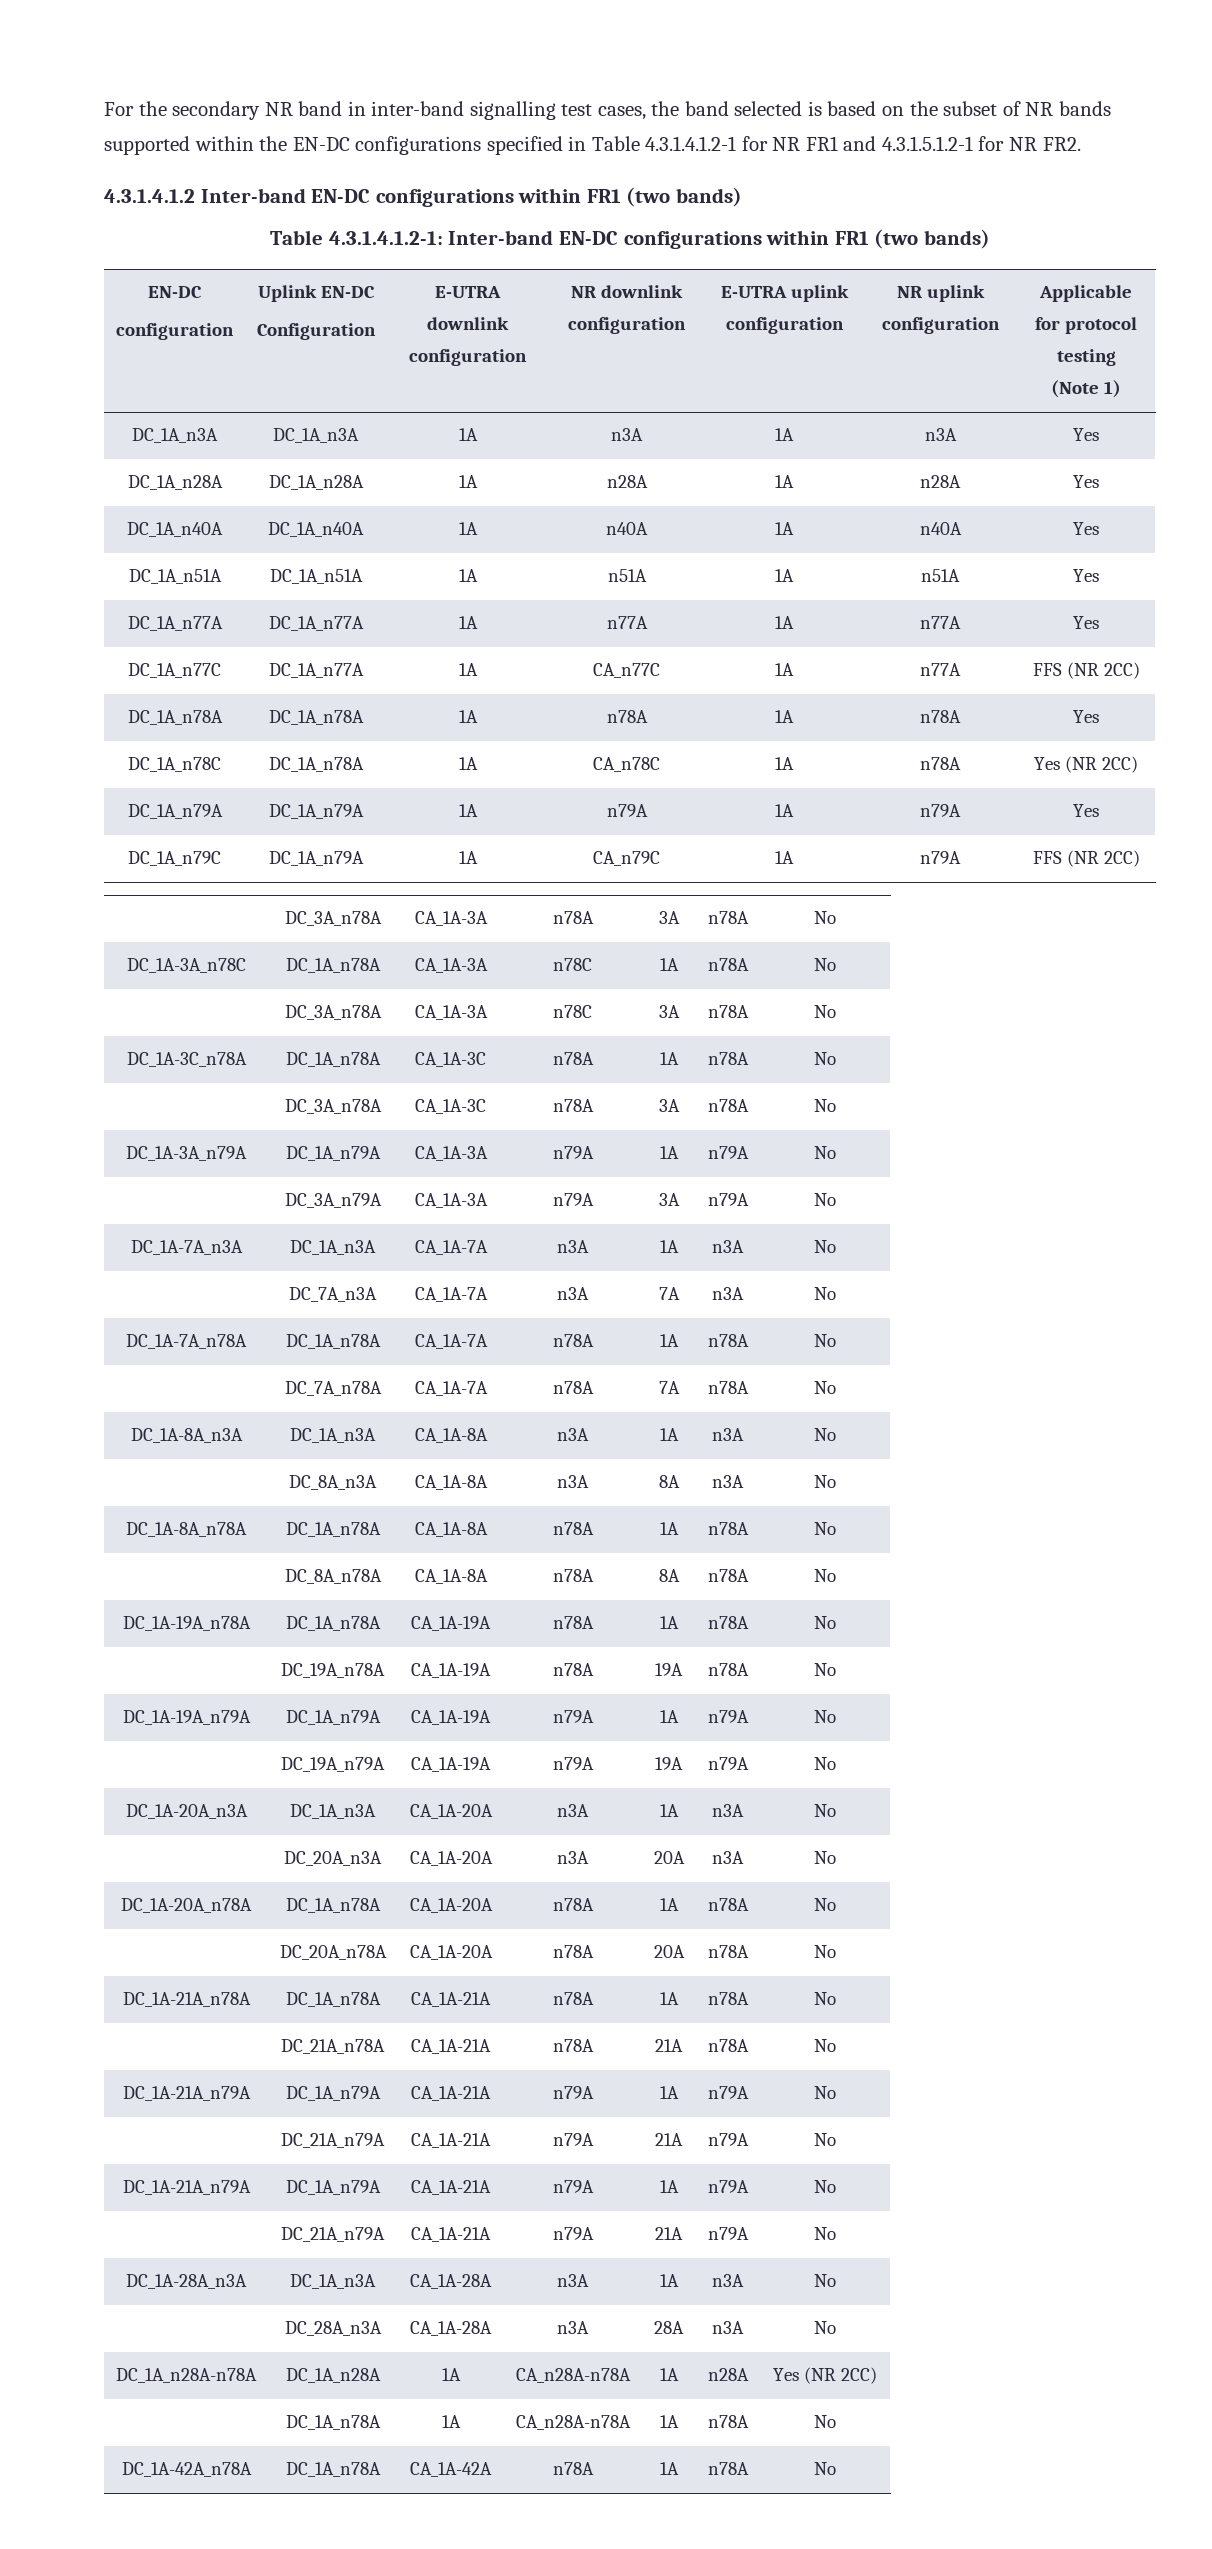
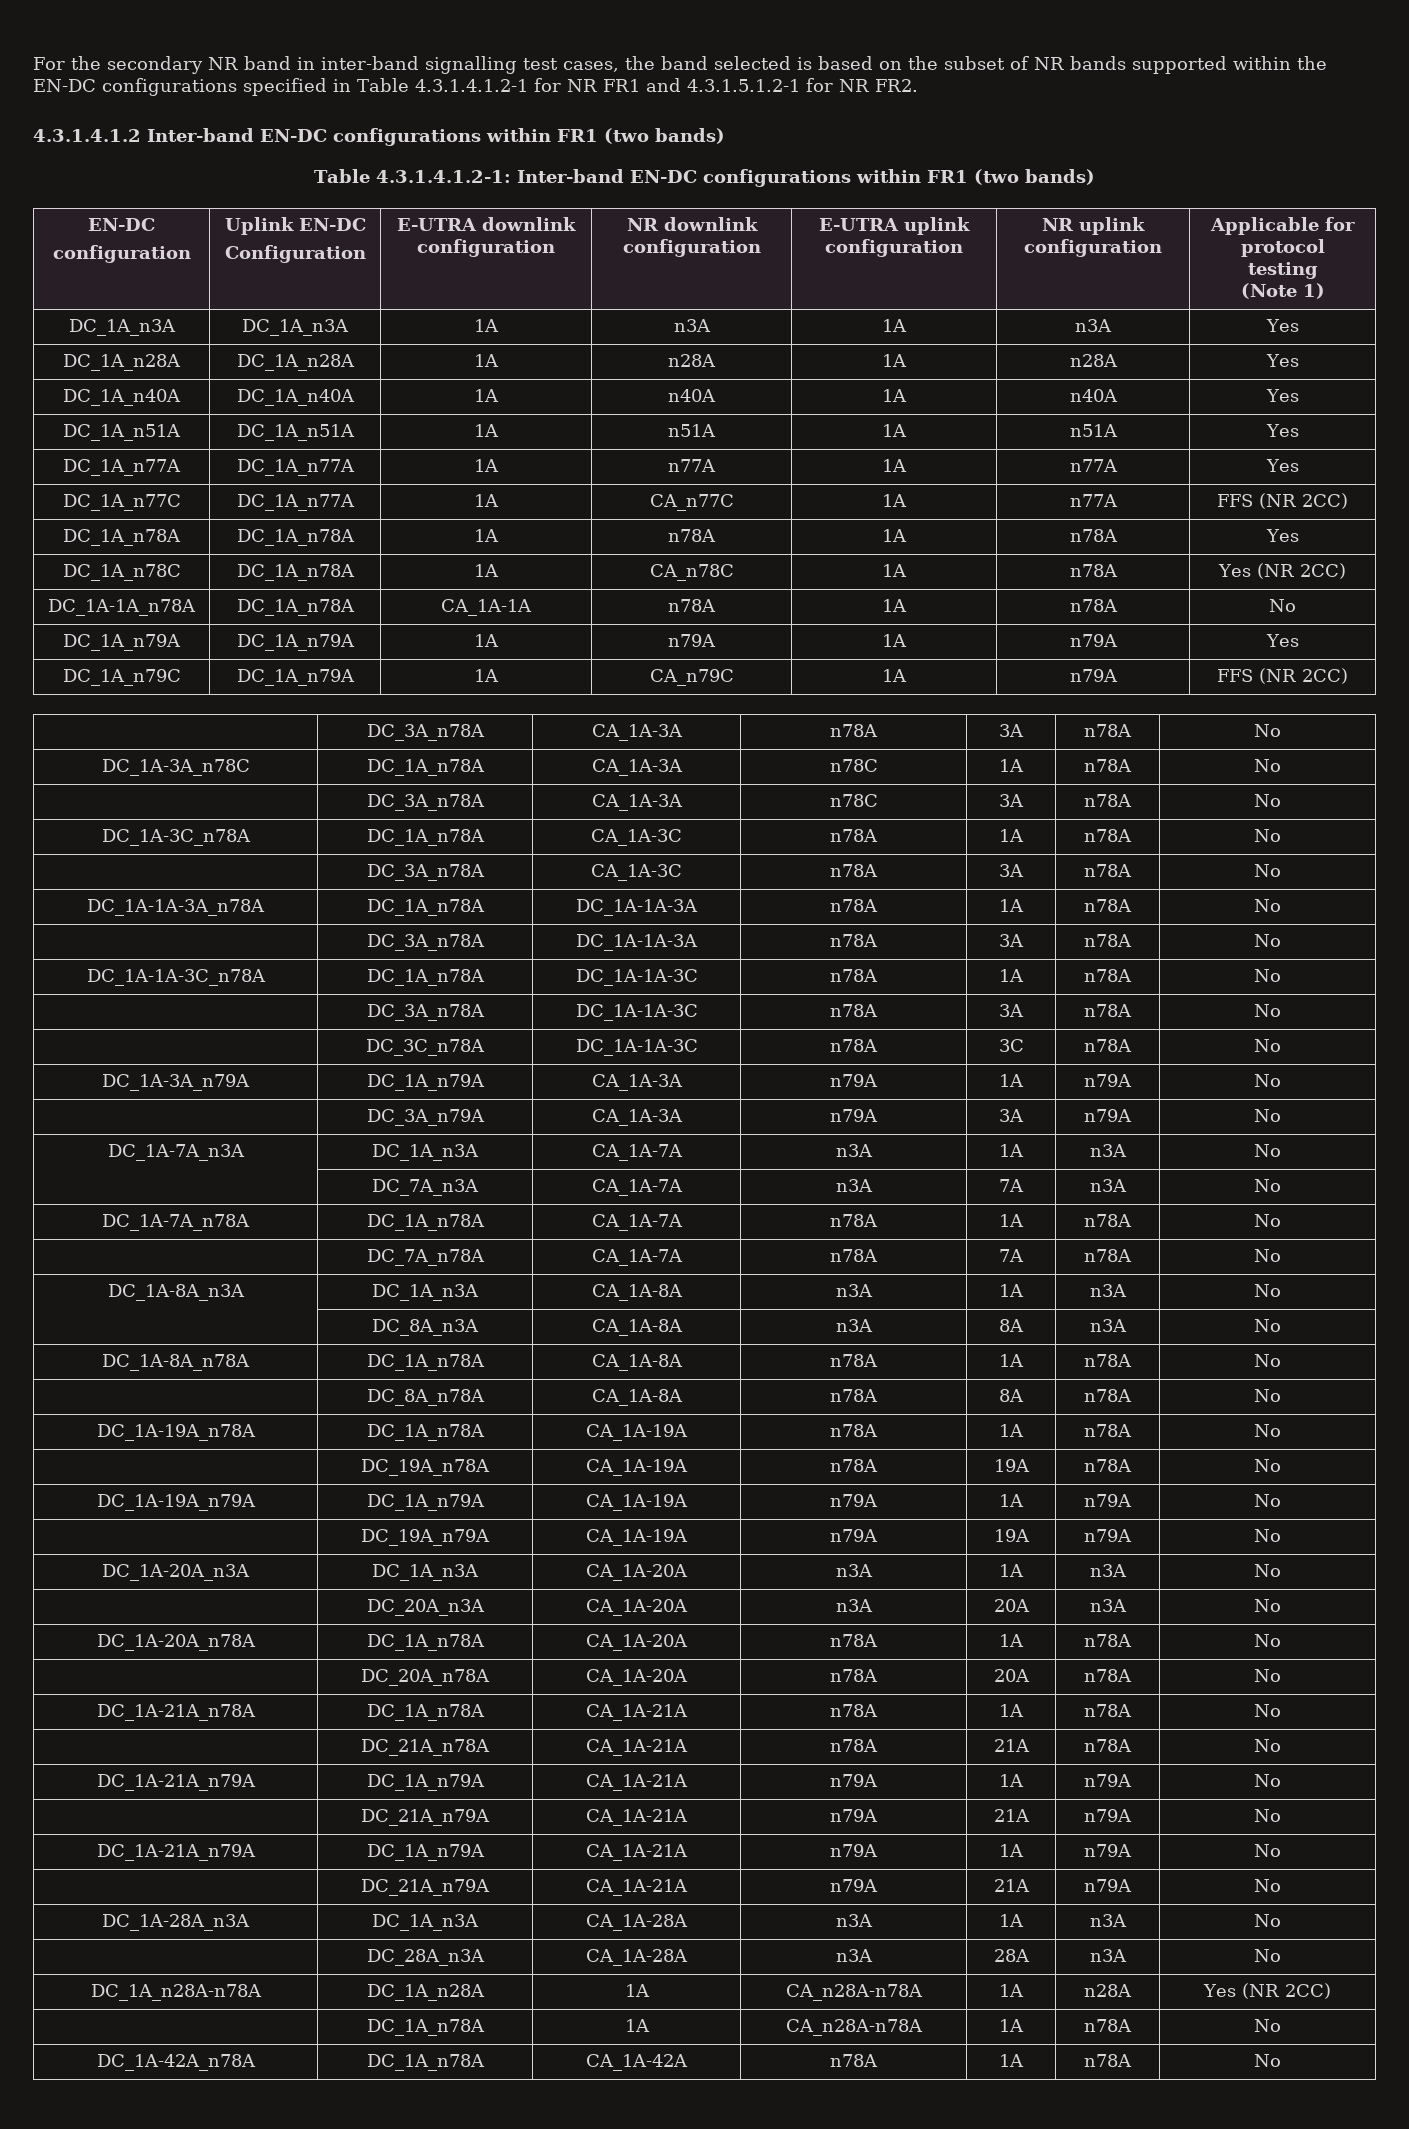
(1138, 764) none -> [48,599,196,616] [236,599,355,616] [441,599,532,616] [668,599,716,612] [882,599,907,612] [1069,599,1118,612] [1269,599,1296,612] // DC_1A-1A_n78A | DC_1A_n78A | CA_1A-1A | n78A | 1A | n78A | No
(836, 1105) none -> [87,899,265,916] [366,899,485,916] [576,899,698,916] [830,899,878,912] [999,899,1024,912] [1084,899,1132,912] [1254,899,1281,912] [366,934,485,951] [576,934,698,951] [830,934,878,947] [999,934,1024,947] [1084,934,1132,947] [1254,934,1281,947] [86,969,266,986] [366,969,485,986] [575,969,698,986] [830,969,878,982] [999,969,1024,982] [1084,969,1132,982] [1254,969,1281,982] [366,1004,485,1021] [575,1004,698,1021] [830,1004,878,1017] [999,1004,1024,1017] [1084,1004,1132,1017] [1254,1004,1281,1017] [366,1039,485,1056] [575,1039,698,1056] [830,1039,878,1052] [998,1039,1024,1052] [1084,1039,1132,1052] [1254,1039,1281,1052] // DC_1A-1A-3A_n78A | DC_1A_n78A | DC_1A-1A-3A | n78A | 1A | n78A | No // | DC_3A_n78A | DC_1A-1A-3A | n78A | 3A | n78A | No // DC_1A-1A-3C_n78A | DC_1A_n78A | DC_1A-1A-3C | n78A | 1A | n78A | No // | DC_3A_n78A | DC_1A-1A-3C | n78A | 3A | n78A | No // | DC_3C_n78A | DC_1A-1A-3C | n78A | 3C | n78A | No

